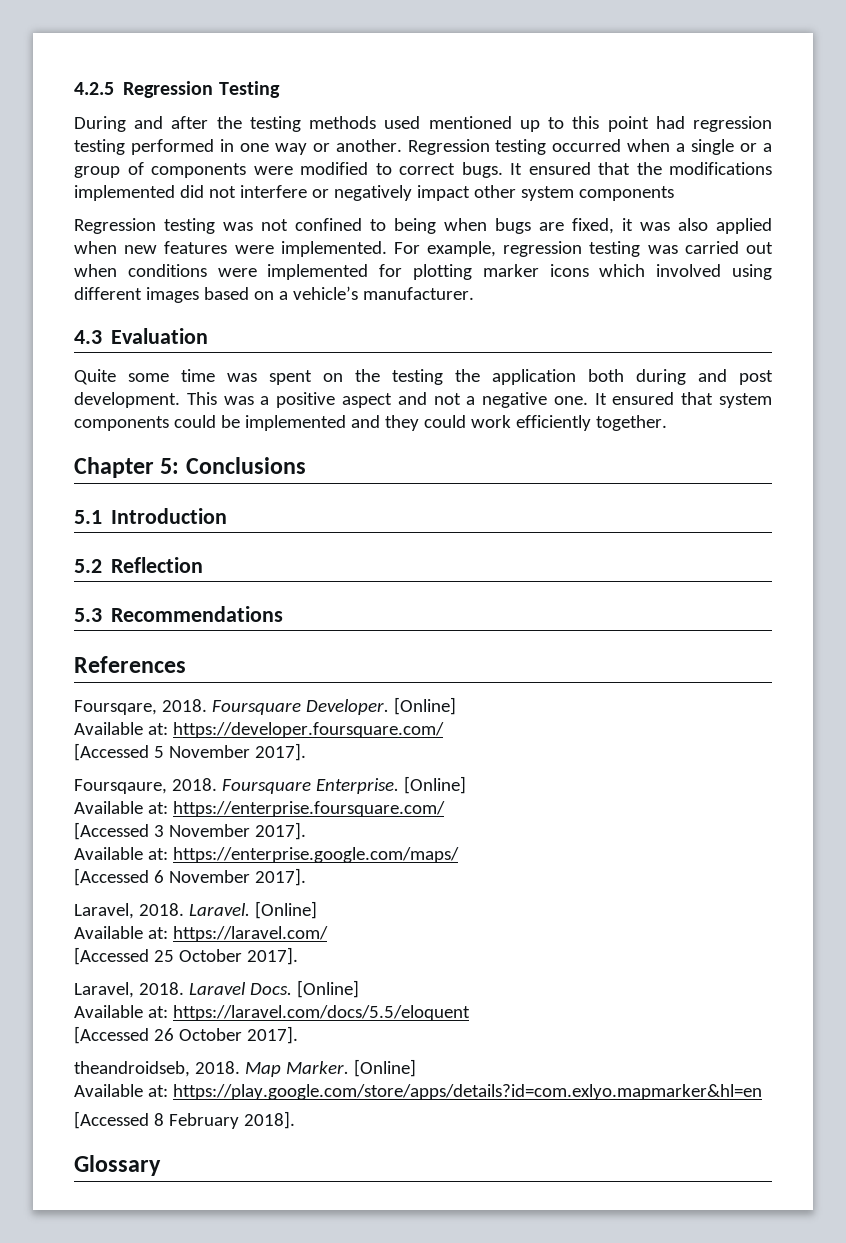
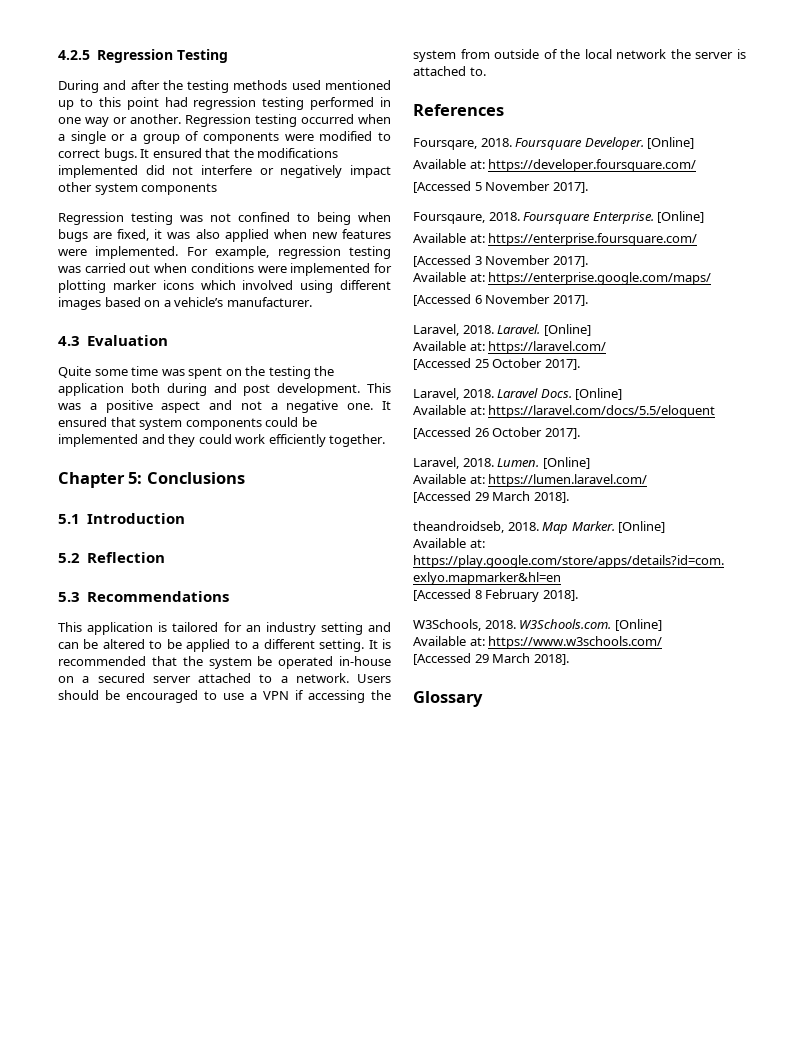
(284, 614) none -> [58,622,391,635] [58,639,391,652] [58,656,391,669] [58,673,391,683] [58,690,391,703] [413,49,746,62] [413,66,486,76] // This application is tailored for an industry setting and can be altered to be applied to a different setting. It is recommended that the system be operated in-house on a secured server attached to a network. Users should be encouraged to use a VPN if accessing the system from outside of the local network the server is attached to.
(298, 1035) none -> [413,457,590,469] [413,474,648,487] [413,491,569,503] // Laravel, 2018. Lumen. [Online] // Available at: https://lumen.laravel.com/ // [Accessed 29 March 2018].
(295, 1120) none -> [413,619,662,631] [413,636,663,649] [413,653,569,665] // W3Schools, 2018. W3Schools.com. [Online] // Available at: https://www.w3schools.com/ // [Accessed 29 March 2018].

